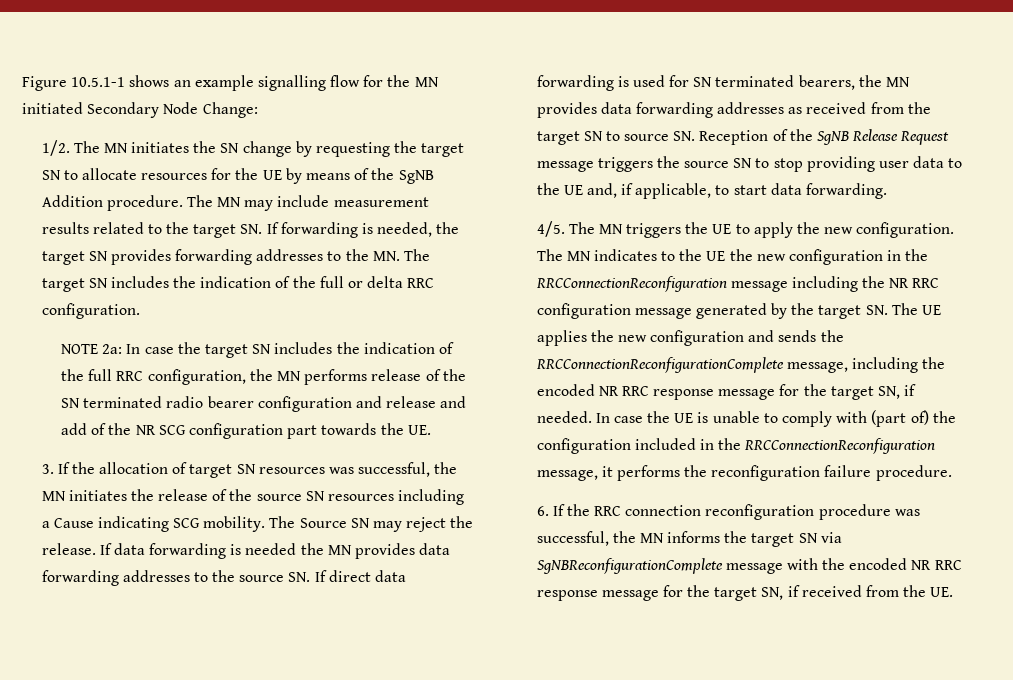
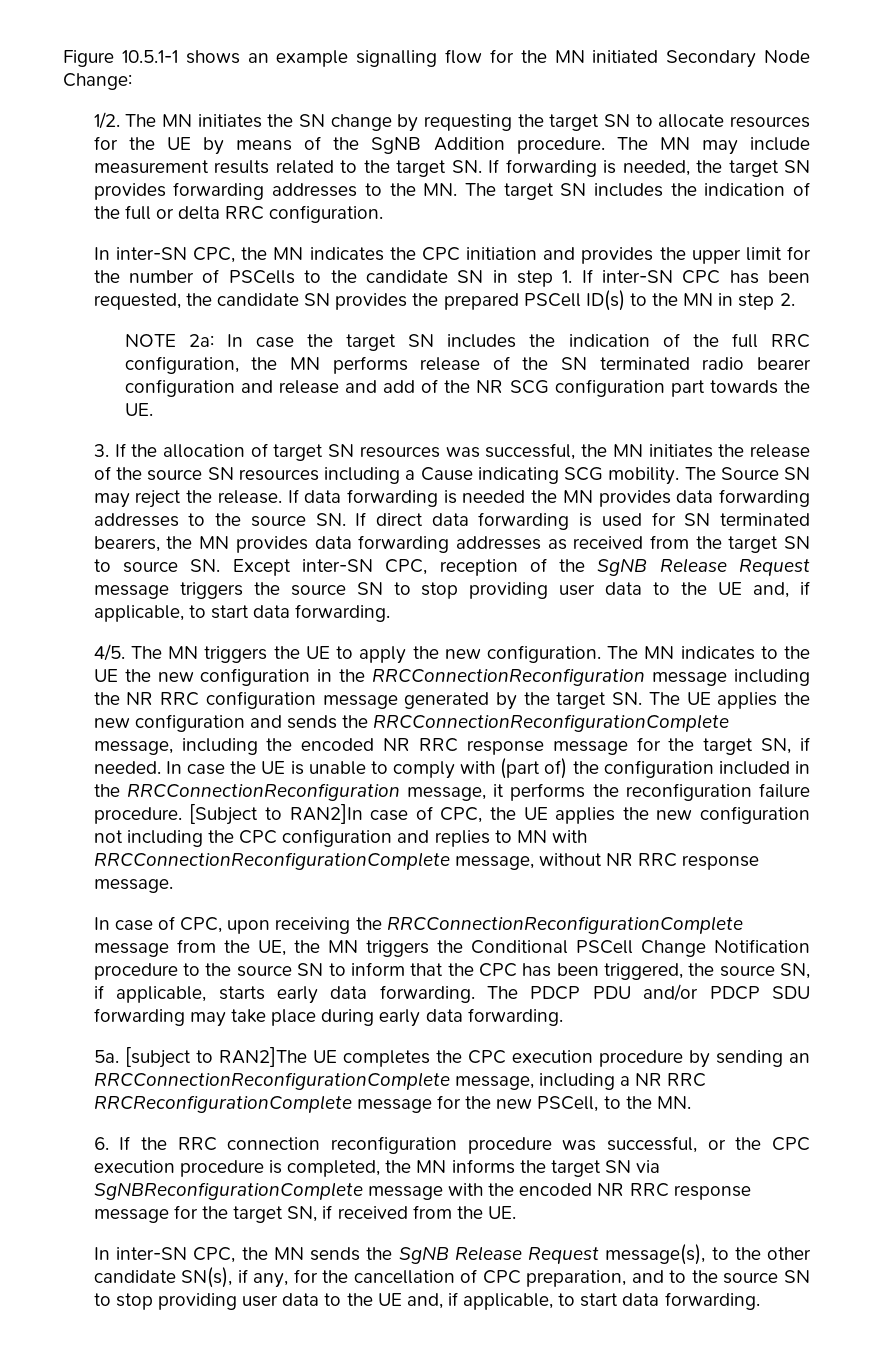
(140, 311) none -> [93,246,812,264] [93,269,810,287] [93,290,795,311] // In inter-SN CPC, the MN indicates the CPC initiation and provides the upper limit for the number of PSCells to the candidate SN in step 1. If inter-SN CPC has been requested, the candidate SN provides the prepared PSCell ID(s) to the MN in step 2.
[699,130,769,145] Reception -> [232,559,518,576] Except inter-SN CPC, reception
(952, 473) none -> [189,804,810,825] [93,829,587,847] [93,852,760,870] [93,879,173,893] [93,916,743,934] [93,939,811,957] [93,962,810,980] [93,984,810,1004] [93,1008,563,1027] [93,1047,811,1068] [93,1072,707,1090] [93,1095,691,1113] [Subject to RAN2]In case of CPC, the UE applies the new configuration not including the CPC configuration and replies to MN with RRCConnectionReconfigurationComplete message, without NR RRC response message. // In case of CPC, upon receiving the RRCConnectionReconfigurationComplete message from the UE, the MN triggers the Conditional PSCell Change Notification procedure to the source SN to inform that the CPC has been triggered, the source SN, if applicable, starts early data forwarding. The PDCP PDU and/or PDCP SDU forwarding may take place during early data forwarding. // 5a. [subject to RAN2]The UE completes the CPC execution procedure by sending an RRCConnectionReconfigurationComplete message, including a NR RRC RRCReconfigurationComplete message for the new PSCell, to the MN.
(609, 538) none -> [707,1137,811,1151] [93,1160,381,1177] or the CPC execution procedure is completed,
(954, 592) none -> [93,1244,811,1265] [93,1267,811,1288] [93,1292,760,1310] // In inter-SN CPC, the MN sends the SgNB Release Request message(s), to the other candidate SN(s), if any, for the cancellation of CPC preparation, and to the source SN to stop providing user data to the UE and, if applicable, to start data forwarding.

